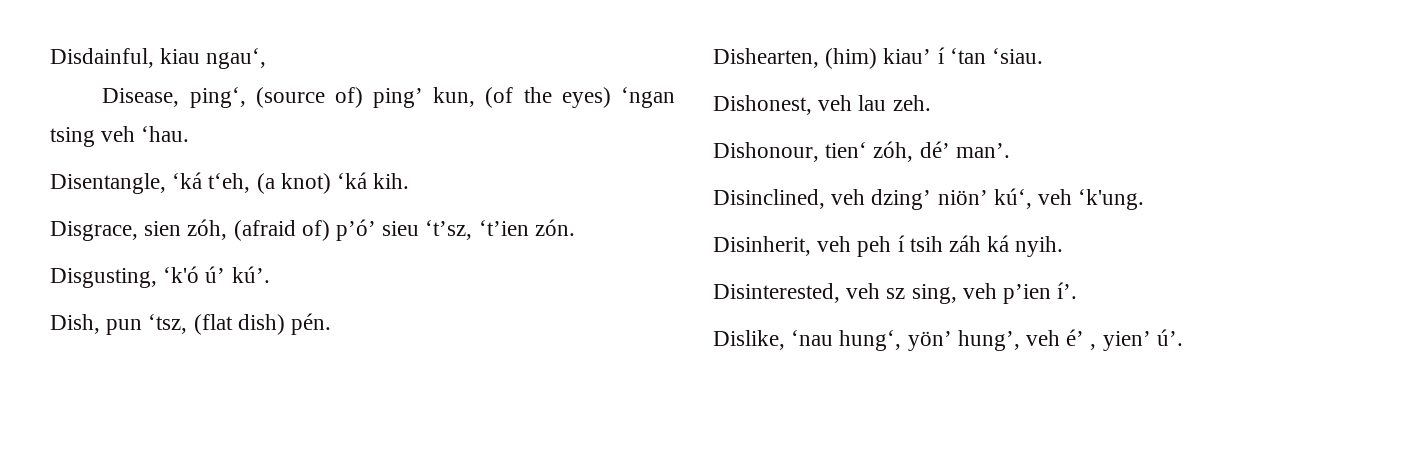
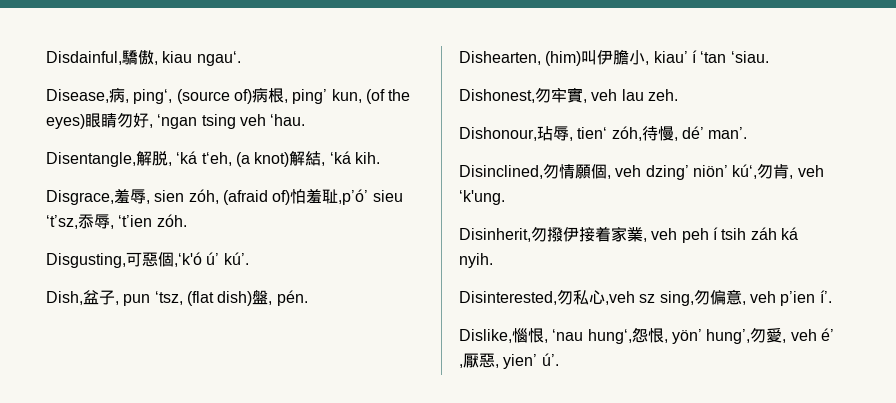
[160,48,267,69] kiau ngau‘, -> [122,50,241,66] 驕傲, kiau ngau‘.
(180, 97) none -> [109,87,129,103] 病,
(363, 97) none -> [251,87,288,103] 病根,
(611, 97) none -> [85,113,153,128] 眼睛勿好,
(166, 183) none -> [136,151,172,166] 解脱,
(331, 183) none -> [289,151,326,166] 解結,
(138, 231) none -> [114,188,150,204] 羞辱,
[336,219,575,241] p’ó’ sieu ‘t’sz, ‘t’ien zón. -> [290,188,403,205] [46,214,187,229] 怕羞耻,p’ó’ sieu ‘t’sz,忝辱, ‘t’ien zóh.
[163,266,200,283] ‘k'ó -> [126,252,202,267] 可惡個,‘k'ó
(100, 324) none -> [83,290,119,305] 盆子,
(285, 324) none -> [252,290,273,305] 盤,
(878, 58) none -> [581,49,650,65] 叫伊膽小,
(812, 105) none -> [535,87,587,103] 勿牢實,
[825,141,914,162] tien‘ zóh, -> [537,126,678,141] 玷辱, tien‘ zóh,待慢,
(825, 199) none -> [543,164,611,179] 勿情願個,
(1032, 198) none -> [757,164,794,179] 勿肯,
(811, 246) none -> [531,226,647,242] 勿撥伊接着家業,
[846,282,1078,304] [713,330,1020,351] veh sz sing, veh p’ien í’. // Dislike, ‘nau hung‘, yön’ hung’, -> [557,289,832,306] [459,327,787,344] 勿私心,veh sz sing,勿偏意, veh p’ien í’. // Dislike,惱恨, ‘nau hung‘,怨恨, yön’ hung’,勿愛,
(1097, 347) none -> [463,353,499,368] 厭惡,

